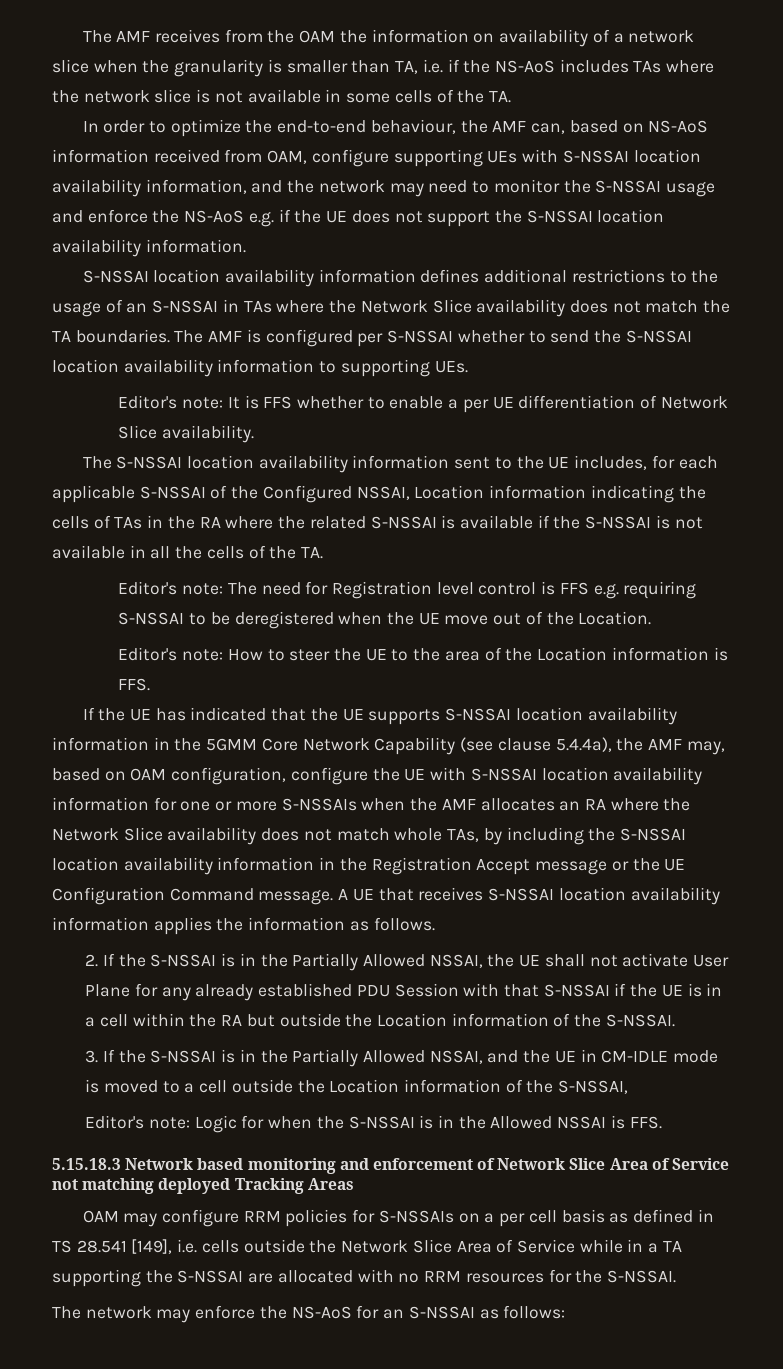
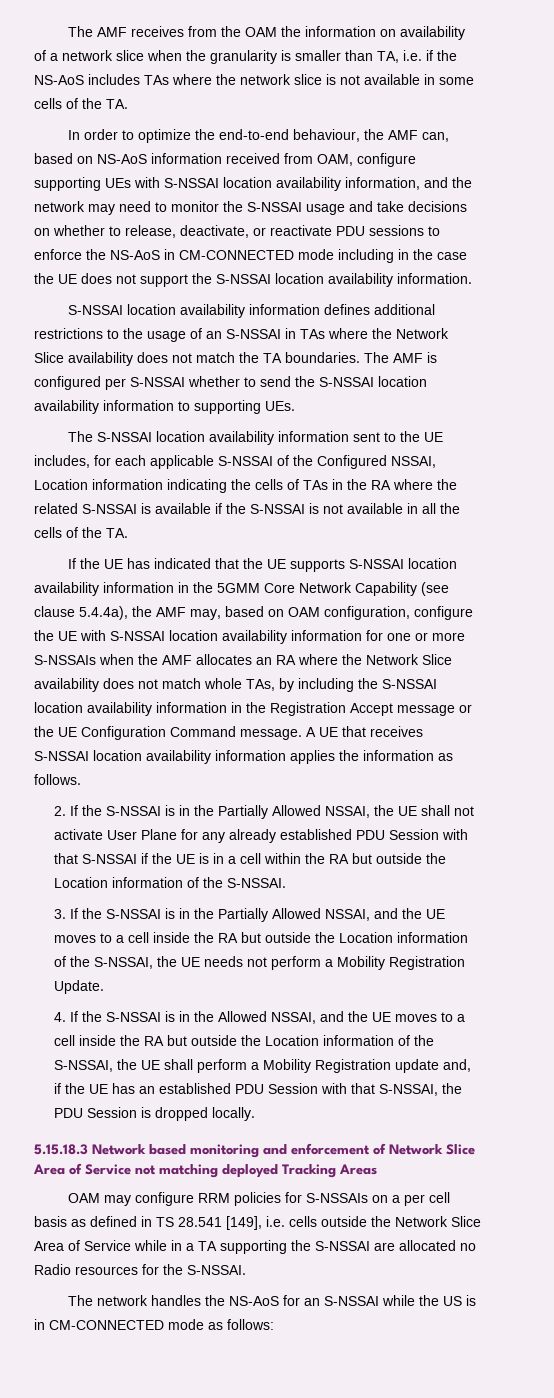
[87,209,291,227] enforce the NS-AoS e.g. if -> [377,201,467,212] [34,225,440,238] [34,249,467,263] take decisions on whether to release, deactivate, or reactivate PDU sessions to enforce the NS-AoS in CM-CONNECTED mode including in the case
[118,395,728,413] [118,425,255,443] // Editor's note: It is FFS whether to enable a per UE differentiation of Network Slice availability. -> (295, 406) none
[118,581,697,599] [118,611,652,629] [118,647,728,661] [118,678,151,691] // Editor's note: The need for Registration level control is FFS e.g. requiring S-NSSAI to be deregistered when the UE move out of the Location. // Editor's note: How to steer the UE to the area of the Location information is FFS. -> (128, 533) none
[580,1049,719,1063] [85,1079,629,1094] [85,1115,313,1133] in CM-IDLE mode is moved to a cell outside the Location information of the S-NSSAI, // Editor's note: Logic for when -> [53,932,468,943] [53,956,465,970] [53,980,104,994] [53,1011,78,1022] moves to a cell inside the RA but outside the Location information of the S-NSSAI, the UE needs not perform a Mobility Registration Update. // 4. If
[557,1115,662,1129] NSSAI is FFS. -> [270,1011,465,1024] [53,1035,434,1046] [53,1059,471,1073] [53,1083,462,1096] [53,1107,255,1121] NSSAI, and the UE moves to a cell inside the RA but outside the Location information of the S-NSSAI, the UE shall perform a Mobility Registration update and, if the UE has an established PDU Session with that S-NSSAI, the PDU Session is dropped locally.
[357,1269,462,1283] with no RRM -> [460,1243,476,1251] [34,1264,71,1275] no Radio
[156,1305,256,1323] may enforce -> [151,1295,202,1306] handles
(475, 1312) none -> [382,1295,477,1306] [34,1319,204,1330] while the US is in CM-CONNECTED mode

